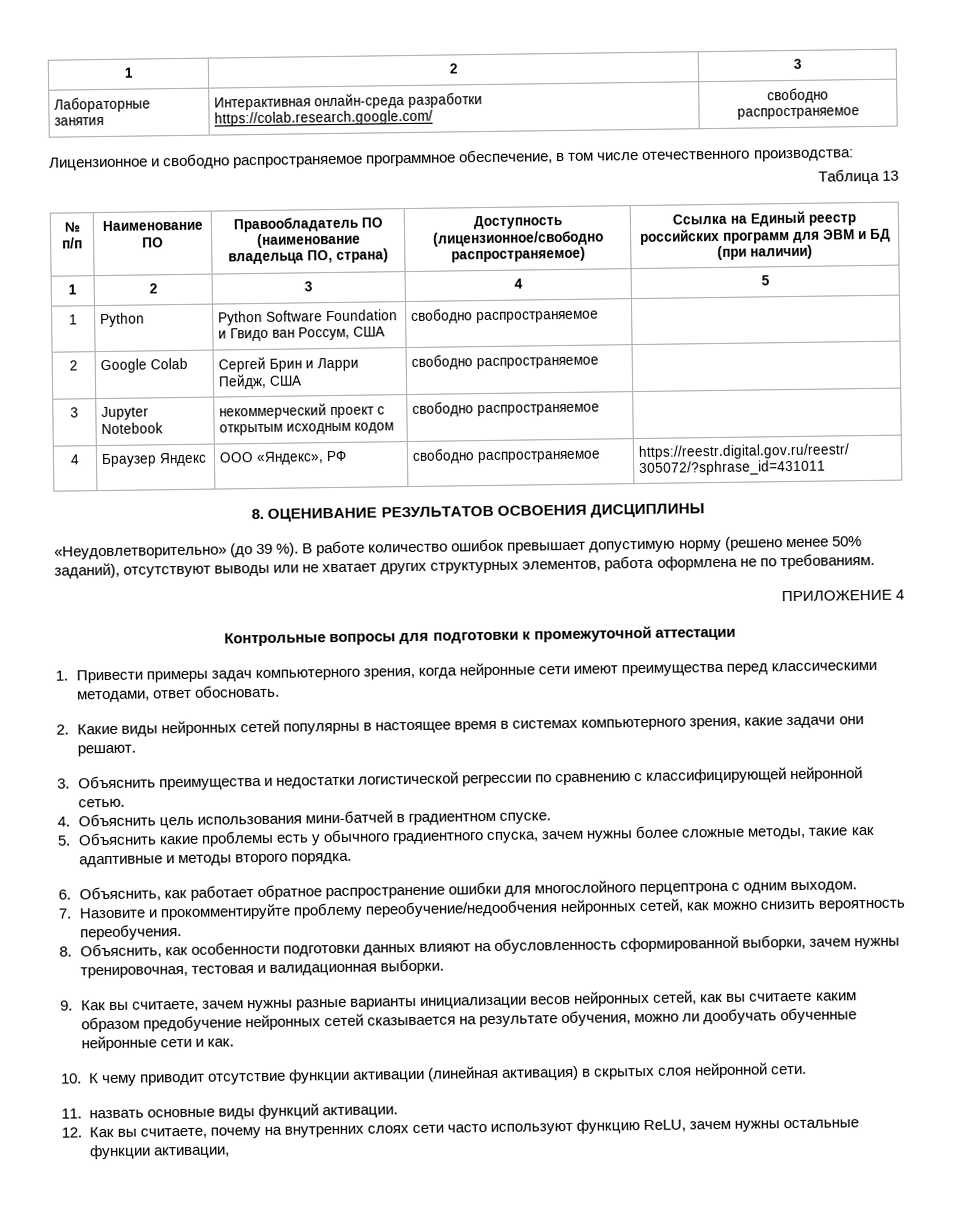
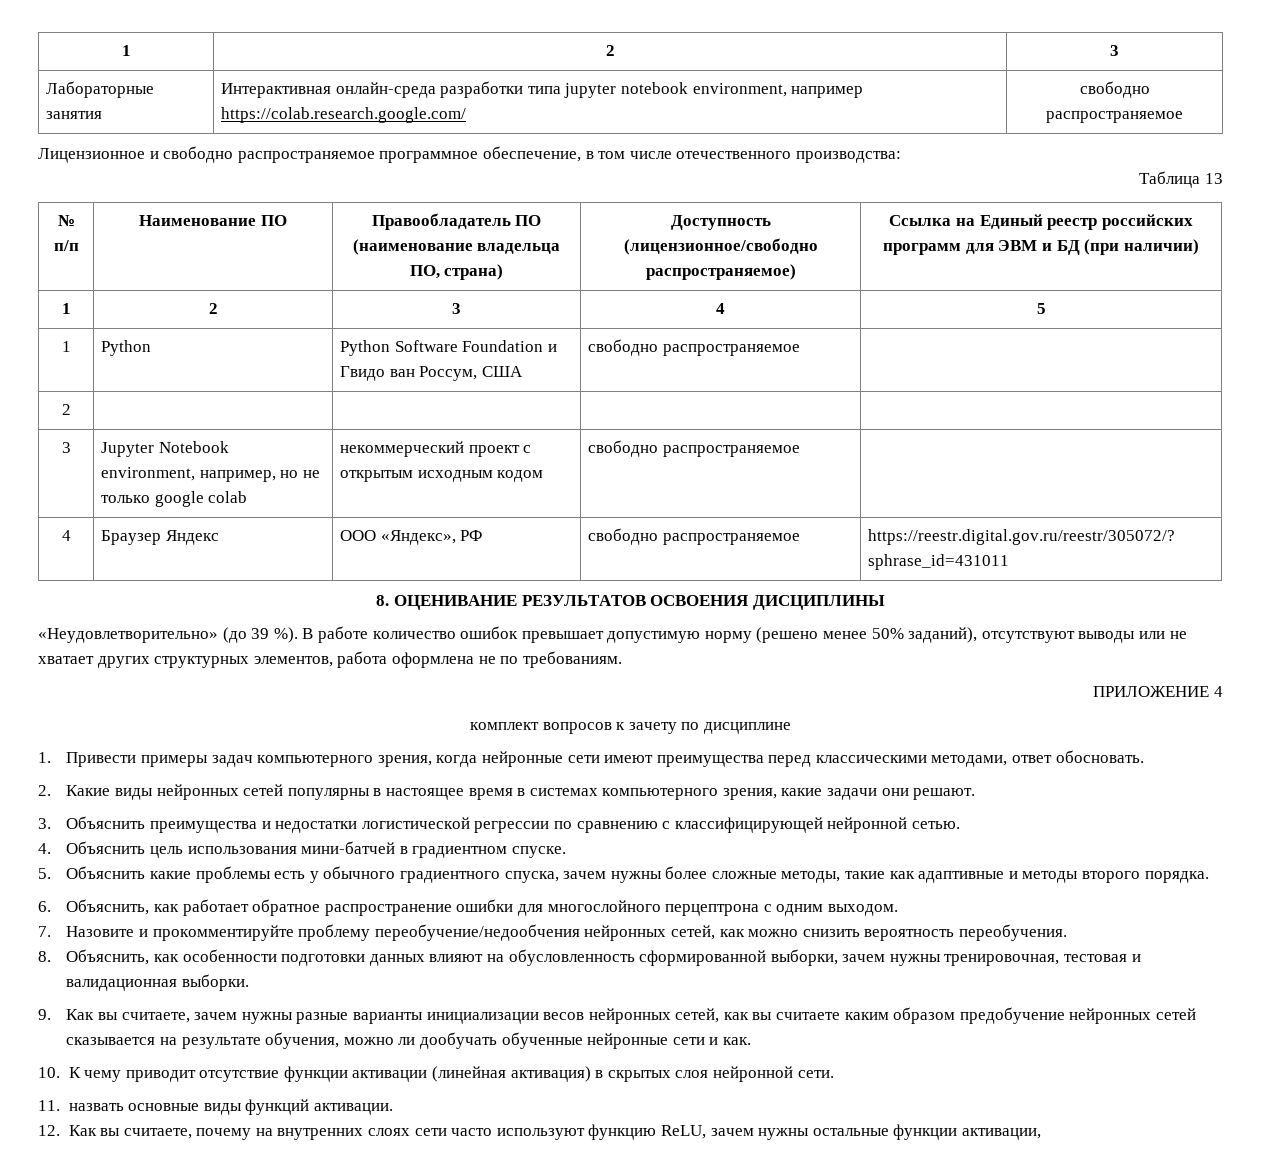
(484, 100) none -> [527,82,864,98] типа jupyter notebook environment, например
[100,357,189,374] [218,356,360,373] [218,373,303,390] [411,354,600,370] [70,407,79,418] [101,406,150,421] [101,422,164,435] Google Colab | Сергей Брин и Ларри Пейдж, США | свободно распространяемое | // 3 | Jupyter Notebook -> [61,442,71,453] [101,441,229,457] [101,467,320,482] [101,491,248,507] | | | // 3 | Jupyter Notebook environment, например, но не только google colab
[224,625,736,647] Контрольные вопросы для подготовки к промежуточной аттестации -> [470,722,791,734] комплект вопросов к зачету по дисциплине

